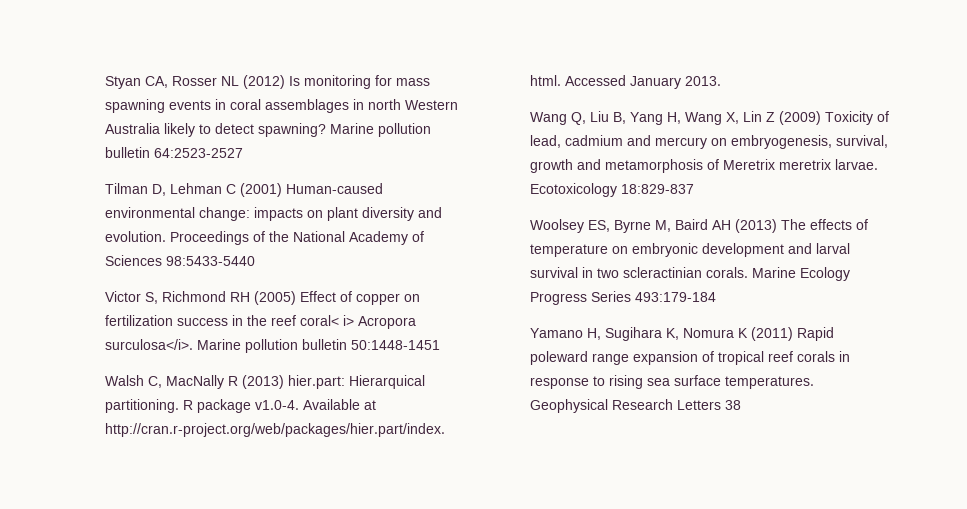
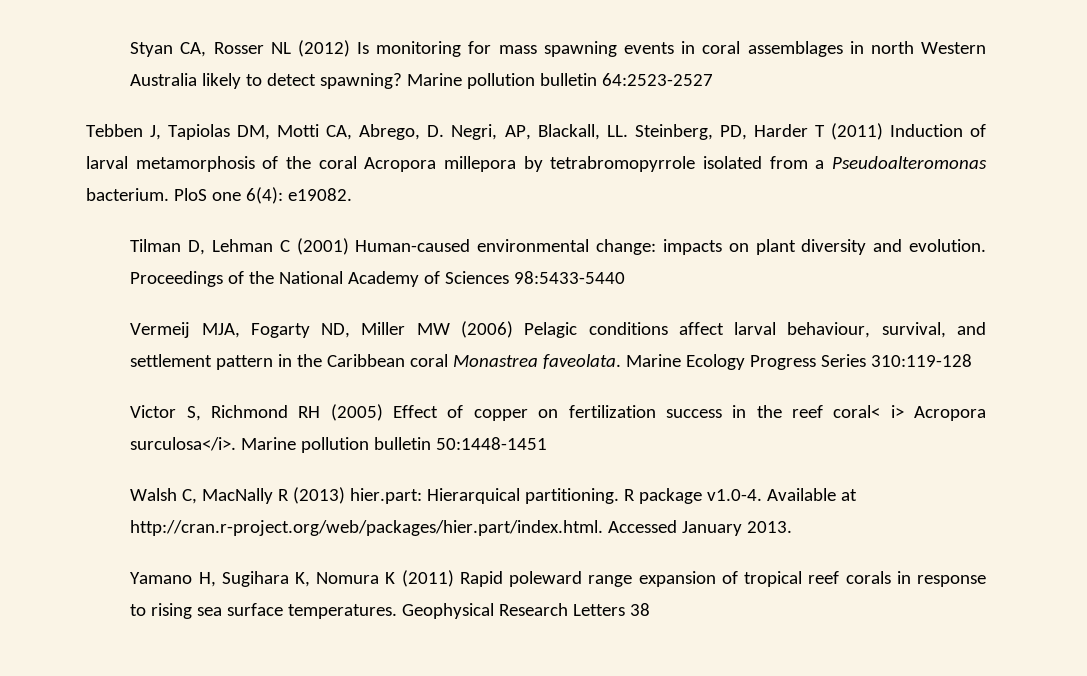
(244, 153) none -> [86,123,986,140] [86,156,987,172] [86,187,352,204] // Tebben J, Tapiolas DM, Motti CA, Abrego, D. Negri, AP, Blackall, LL. Steinberg, PD, Harder T (2011) Induction of larval metamorphosis of the coral Acropora millepora by tetrabromopyrrole isolated from a Pseudoalteromonas bacterium. PloS one 6(4): e19082.
(256, 261) none -> [130,321,986,338] [130,354,973,370] // Vermeij MJA, Fogarty ND, Miller MW (2006) Pelagic conditions affect larval behaviour, survival, and settlement pattern in the Caribbean coral Monastrea faveolata. Marine Ecology Progress Series 310:119-128
[530,111,890,125] [530,135,889,149] [530,159,879,173] [530,183,695,197] [530,219,869,233] [530,243,851,257] [530,267,851,281] [530,291,717,305] // Wang Q, Liu B, Yang H, Wang X, Lin Z (2009) Toxicity of lead, cadmium and mercury on embryogenesis, survival, growth and metamorphosis of Meretrix meretrix larvae. Ecotoxicology 18:829-837 // Woolsey ES, Byrne M, Baird AH (2013) The effects of temperature on embryonic development and larval survival in two scleractinian corals. Marine Ecology Progress Series 493:179-184 -> (793, 527) none

